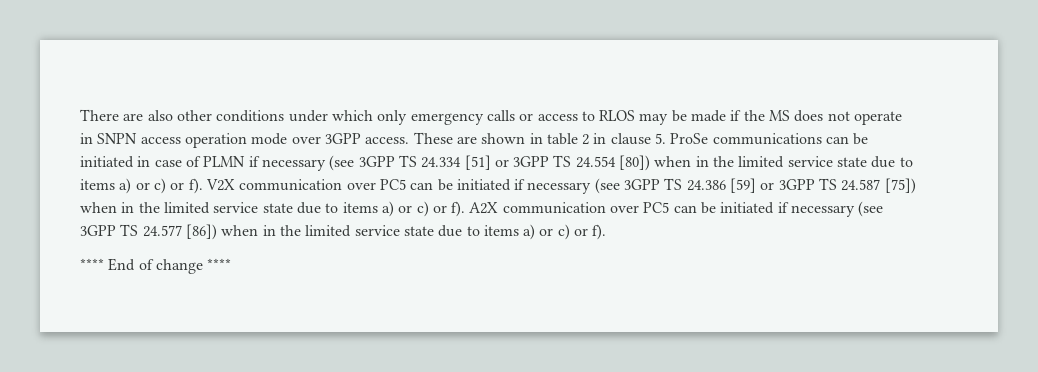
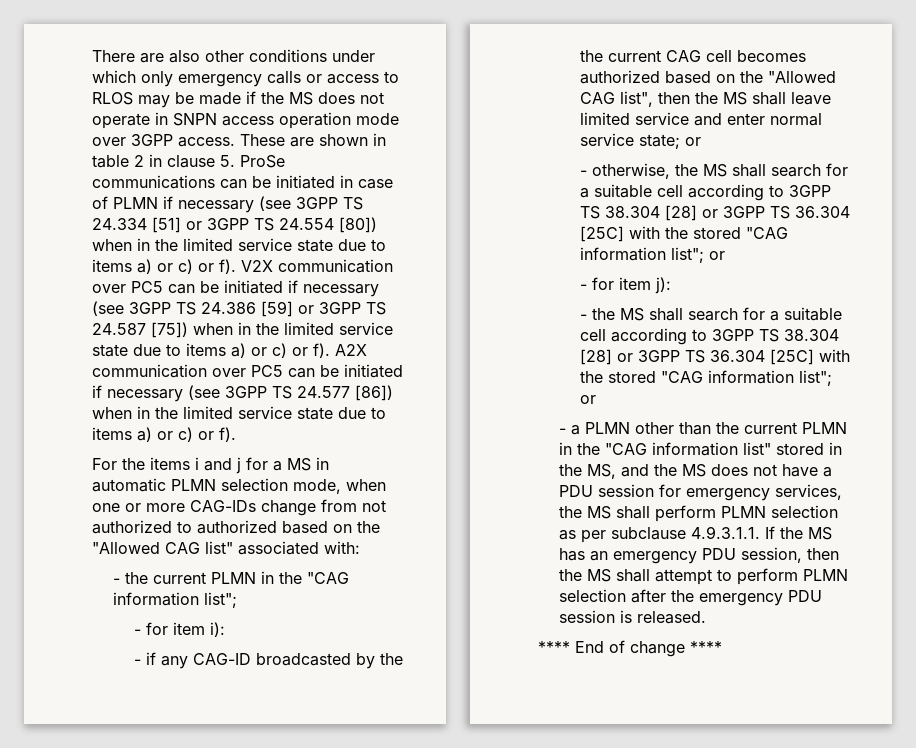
(607, 232) none -> [92,457,329,474] [92,478,386,494] [92,499,386,516] [92,520,380,534] [92,541,360,555] [113,571,350,584] [113,592,238,608] [134,622,226,637] [134,652,404,669] [580,50,807,62] [580,70,837,84] [580,91,832,107] [580,112,823,126] [580,133,702,149] [580,163,849,179] [580,184,832,201] [580,205,851,221] [580,226,789,242] [580,247,726,263] [580,277,672,294] [580,307,843,321] [580,328,840,345] [580,349,851,365] [580,370,833,386] [580,395,597,404] [559,422,848,435] [559,442,843,456] [559,464,833,479] [559,484,843,501] [559,505,839,522] [559,526,833,543] [559,547,840,564] [559,568,849,585] [559,589,823,606] [559,610,707,624] // For the items i and j for a MS in automatic PLMN selection mode, when one or more CAG-IDs change from not authorized to authorized based on the "Allowed CAG list" associated with: // - the current PLMN in the "CAG information list"; // - for item i): // - if any CAG-ID broadcasted by the the current CAG cell becomes authorized based on the "Allowed CAG list", then the MS shall leave limited service and enter normal service state; or // - otherwise, the MS shall search for a suitable cell according to 3GPP TS 38.304 [28] or 3GPP TS 36.304 [25C] with the stored "CAG information list"; or // - for item j): // - the MS shall search for a suitable cell according to 3GPP TS 38.304 [28] or 3GPP TS 36.304 [25C] with the stored "CAG information list"; or // - a PLMN other than the current PLMN in the "CAG information list" stored in the MS, and the MS does not have a PDU session for emergency services, the MS shall perform PLMN selection as per subclause 4.9.3.1.1. If the MS has an emergency PDU session, then the MS shall attempt to perform PLMN selection after the emergency PDU session is released.

